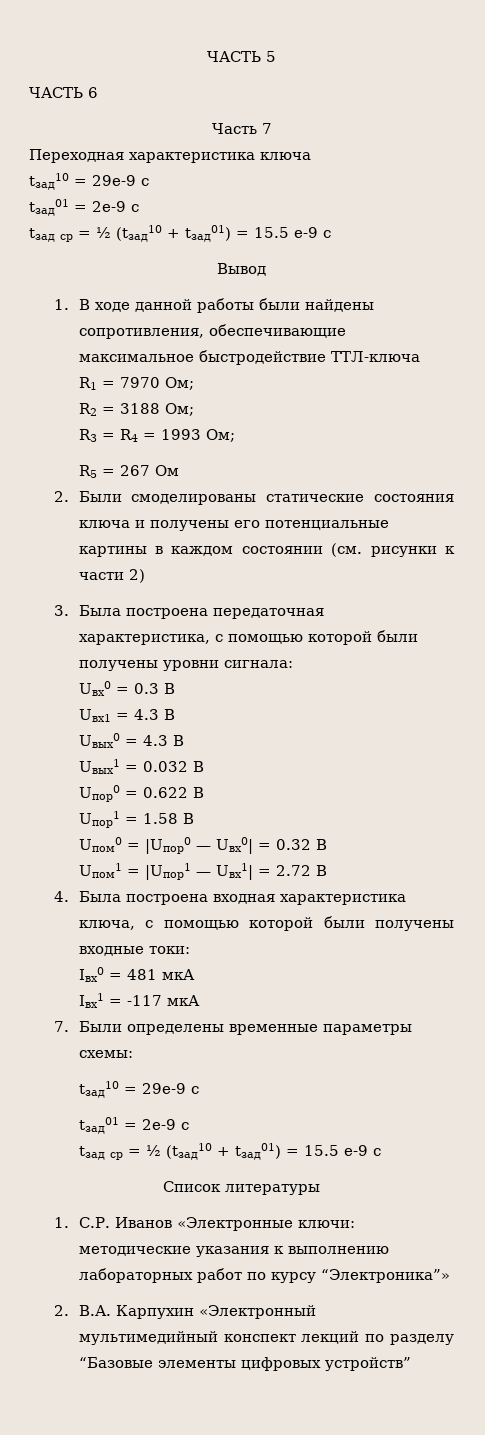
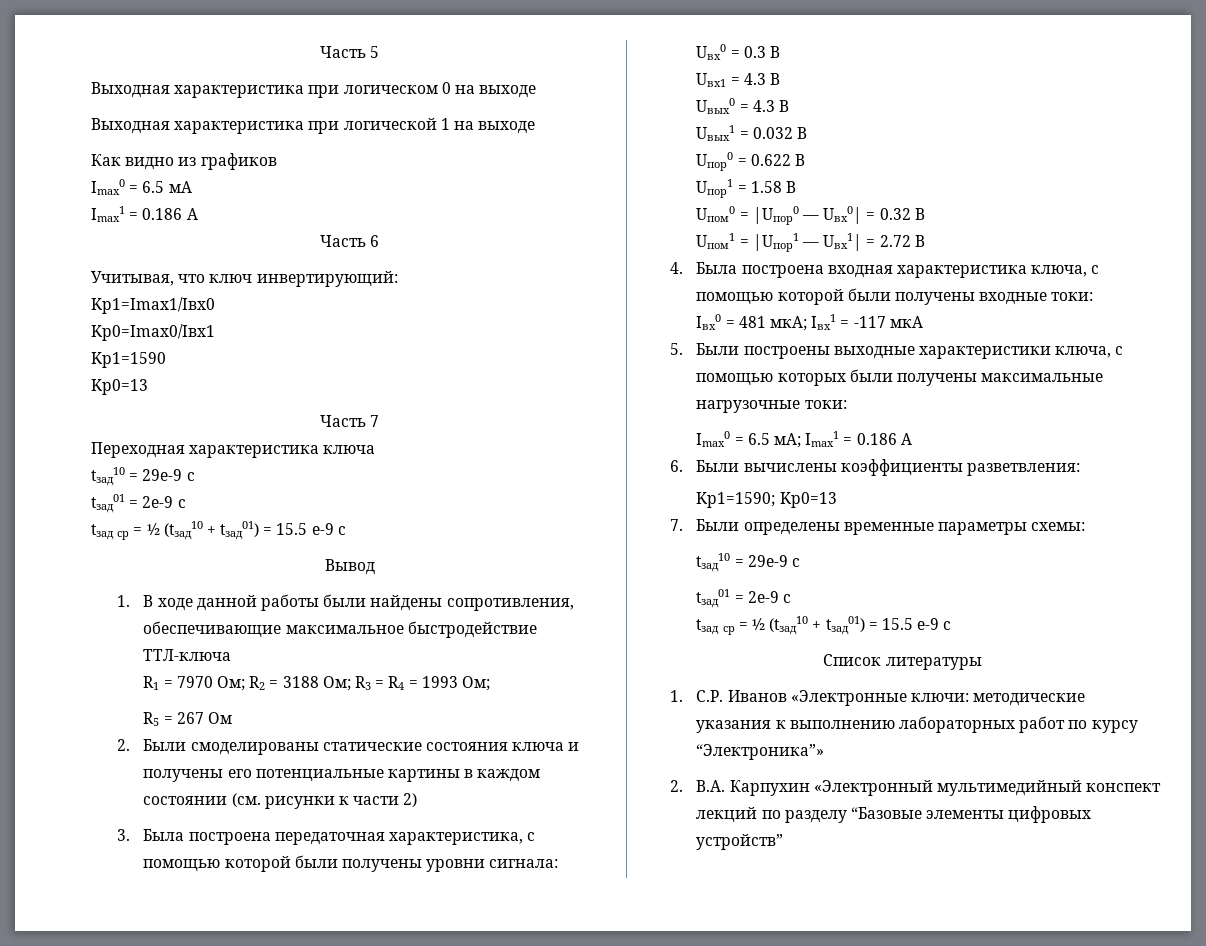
[207,51,261,62] ЧАСТЬ -> [319,46,366,58] Часть
[29,87,98,98] ЧАСТЬ 6 -> [91,82,537,98] [91,118,536,134] [91,153,277,170] [91,179,192,195] [91,206,198,222] [319,235,380,247] [91,271,398,287] [91,297,215,314] [91,324,215,341] [91,352,166,368] [91,379,148,395] Выходная характеристика при логическом 0 на выходе // Выходная характеристика при логической 1 на выходе // Как видно из графиков // Imax0 = 6.5 мА // Imax1 = 0.186 А // Часть 6 // Учитывая, что ключ инвертирующий: // Kp1=Imax1/Iвх0 // Kp0=Imax0/Iвх1 // Kp1=1590 // Kp0=13
(194, 383) // -> (246, 683) none
(194, 409) // -> (351, 683) none
[161,969,195,980] мкА // -> [770,316,808,331] мкА;
(200, 1000) none -> [670,343,1124,359] [696,369,1104,386] [696,400,847,413] [696,431,912,448] [670,459,1081,476] [696,492,837,508] // 5. Были построены выходные характеристики ключа, с помощью которых были получены максимальные нагрузочные токи: // Imax0 = 6.5 мА; Imax1 = 0.186 А // 6. Были вычислены коэффициенты разветвления: // Kp1=1590; Kp0=13

